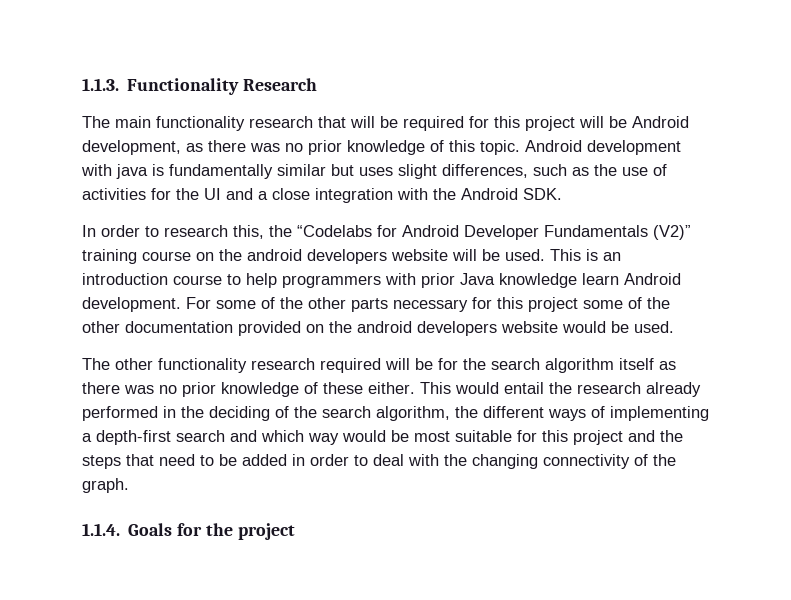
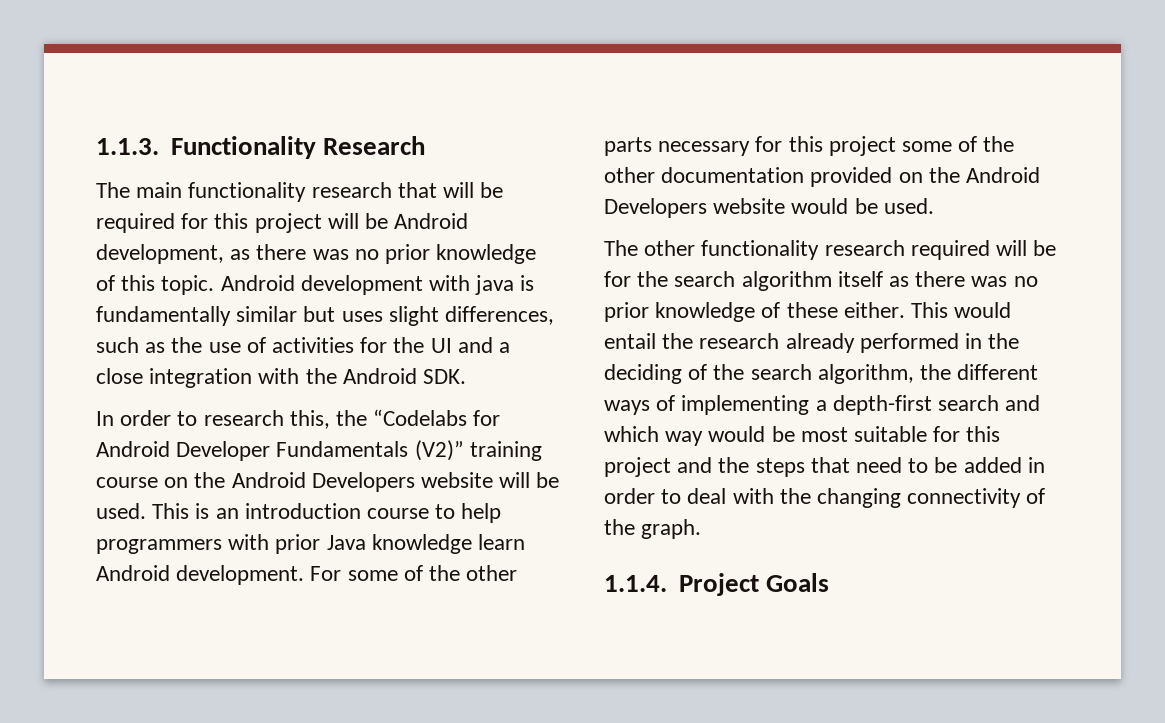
[247,249,387,264] android developers -> [231,472,415,492] Android Developers
[357,321,497,336] android developers -> [966,167,1041,183] [604,198,707,218] Android Developers
[128,523,295,540] Goals for the project -> [678,573,829,596] Project Goals

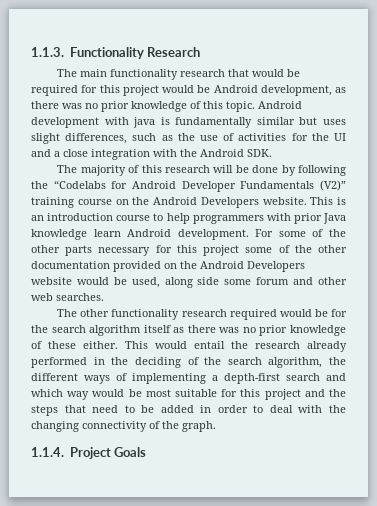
[443,182,475,198] will -> [252,69,285,77] would
[327,213,359,229] will -> [162,85,194,93] would
[96,410,330,429] In order to research this, -> [57,165,347,176] The majority of this research will be done by following
[421,472,560,488] [96,503,146,519] website will be used. -> [262,197,307,205] website.
[883,198,934,214] used. -> [131,277,347,288] [31,293,104,301] used, along side some forum and other web searches.
[996,240,1028,256] will -> [279,309,312,317] would

